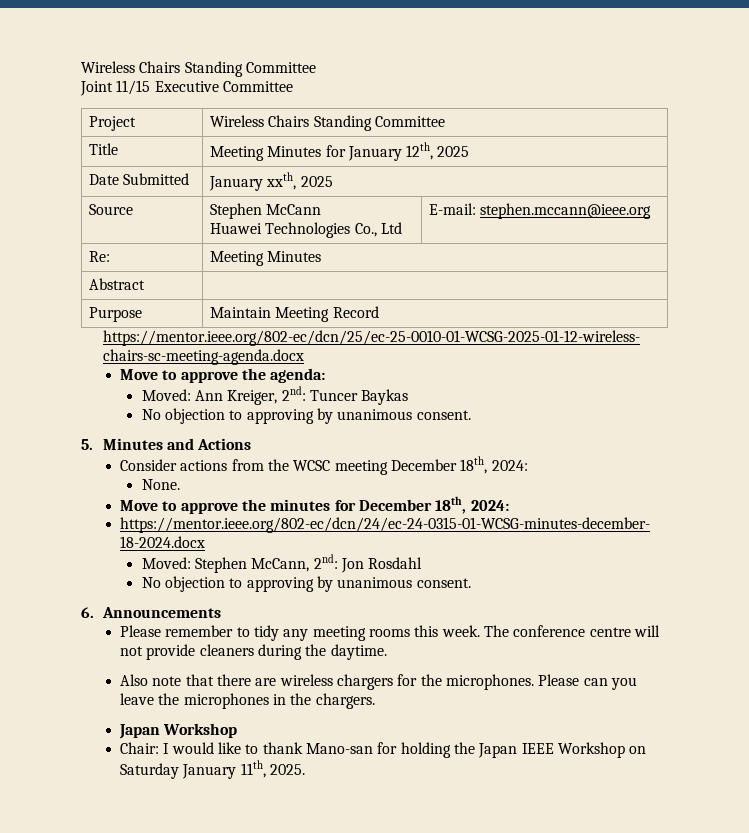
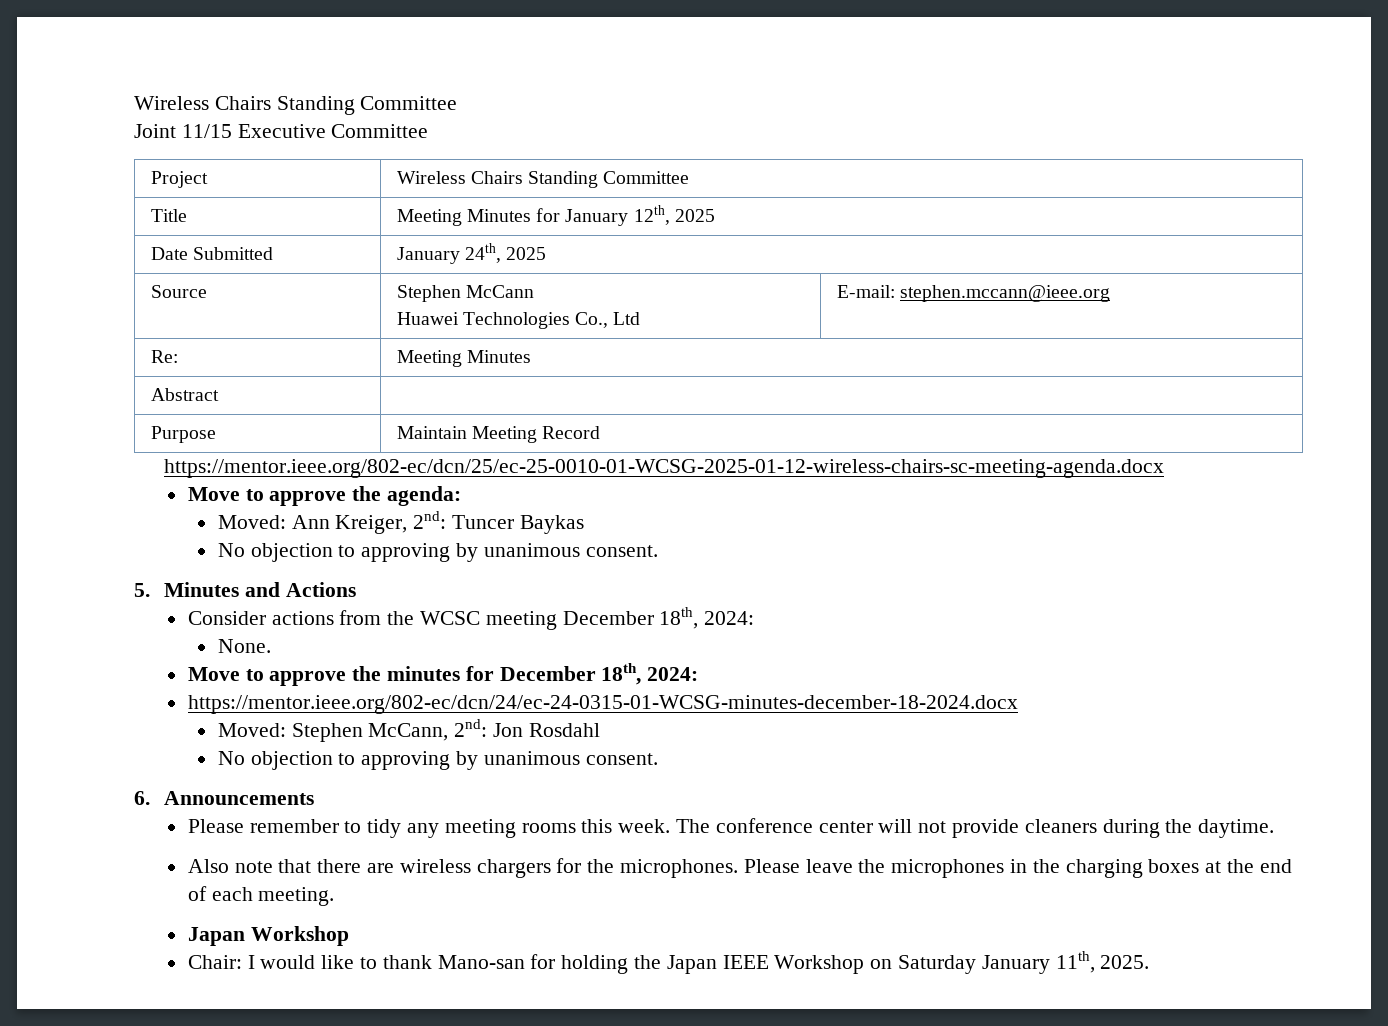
[266,172,297,190] xxth, -> [464,243,501,263] 24th,
[589,627,631,637] centre -> [818,821,873,833] center
[583,677,638,690] can you -> (800, 866) none
[315,693,375,709] chargers. -> [1065,859,1292,878] [187,886,335,906] charging boxes at the end of each meeting.

